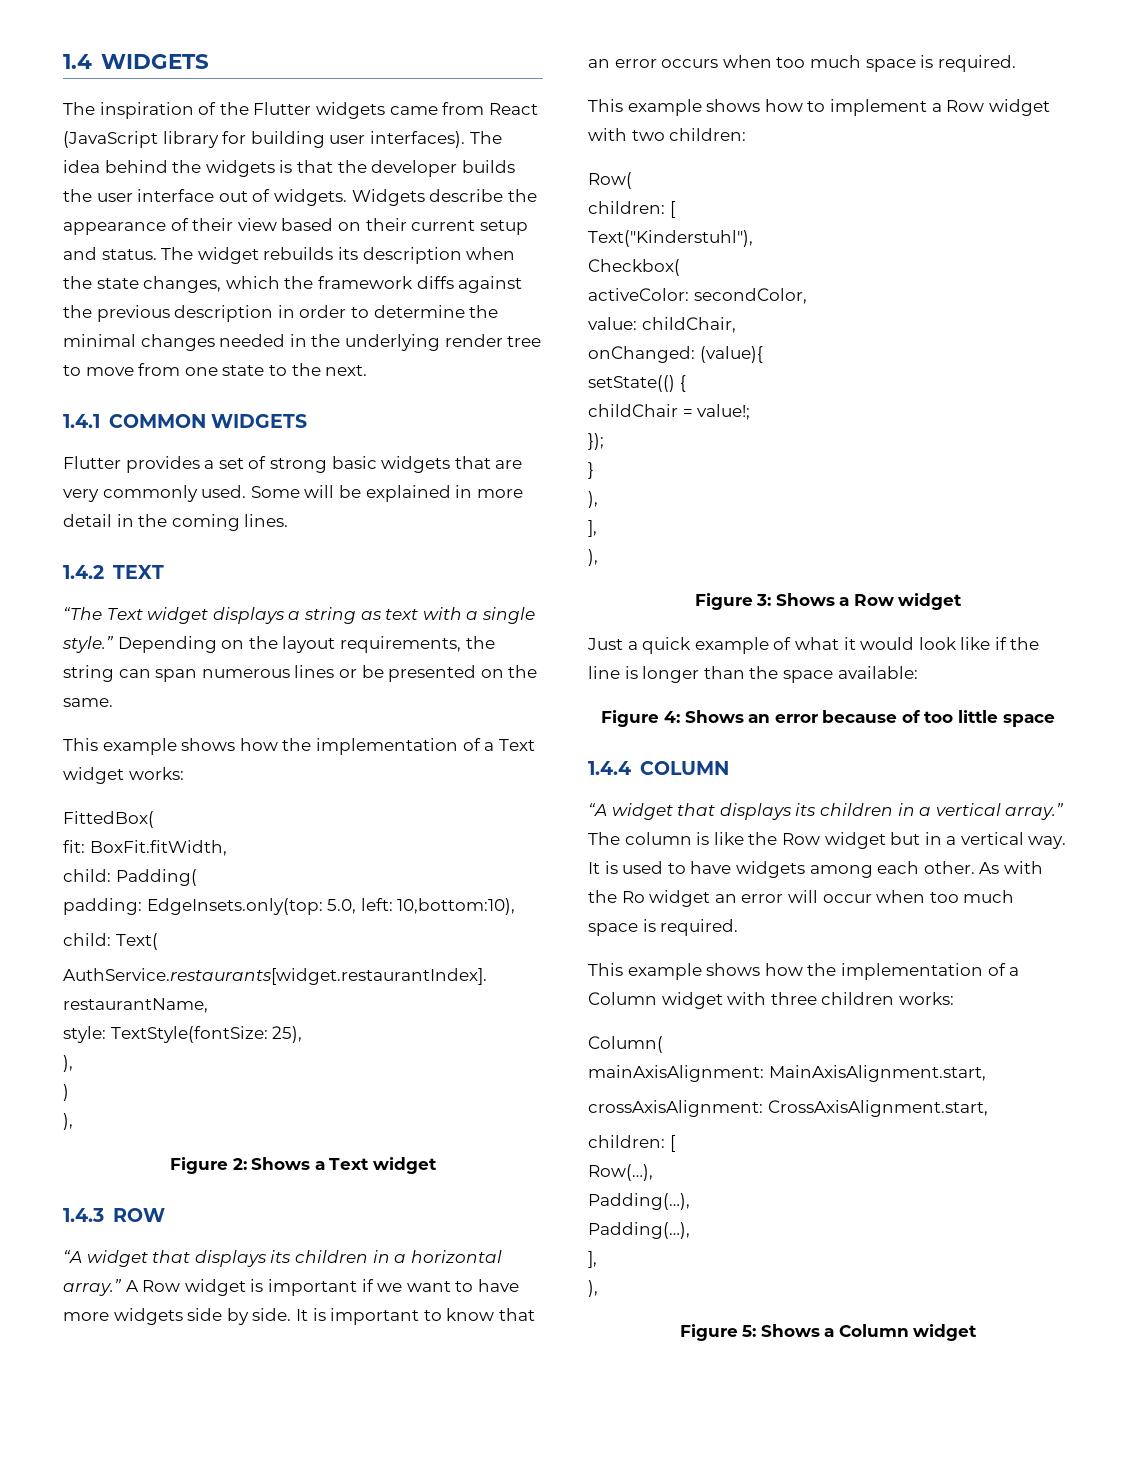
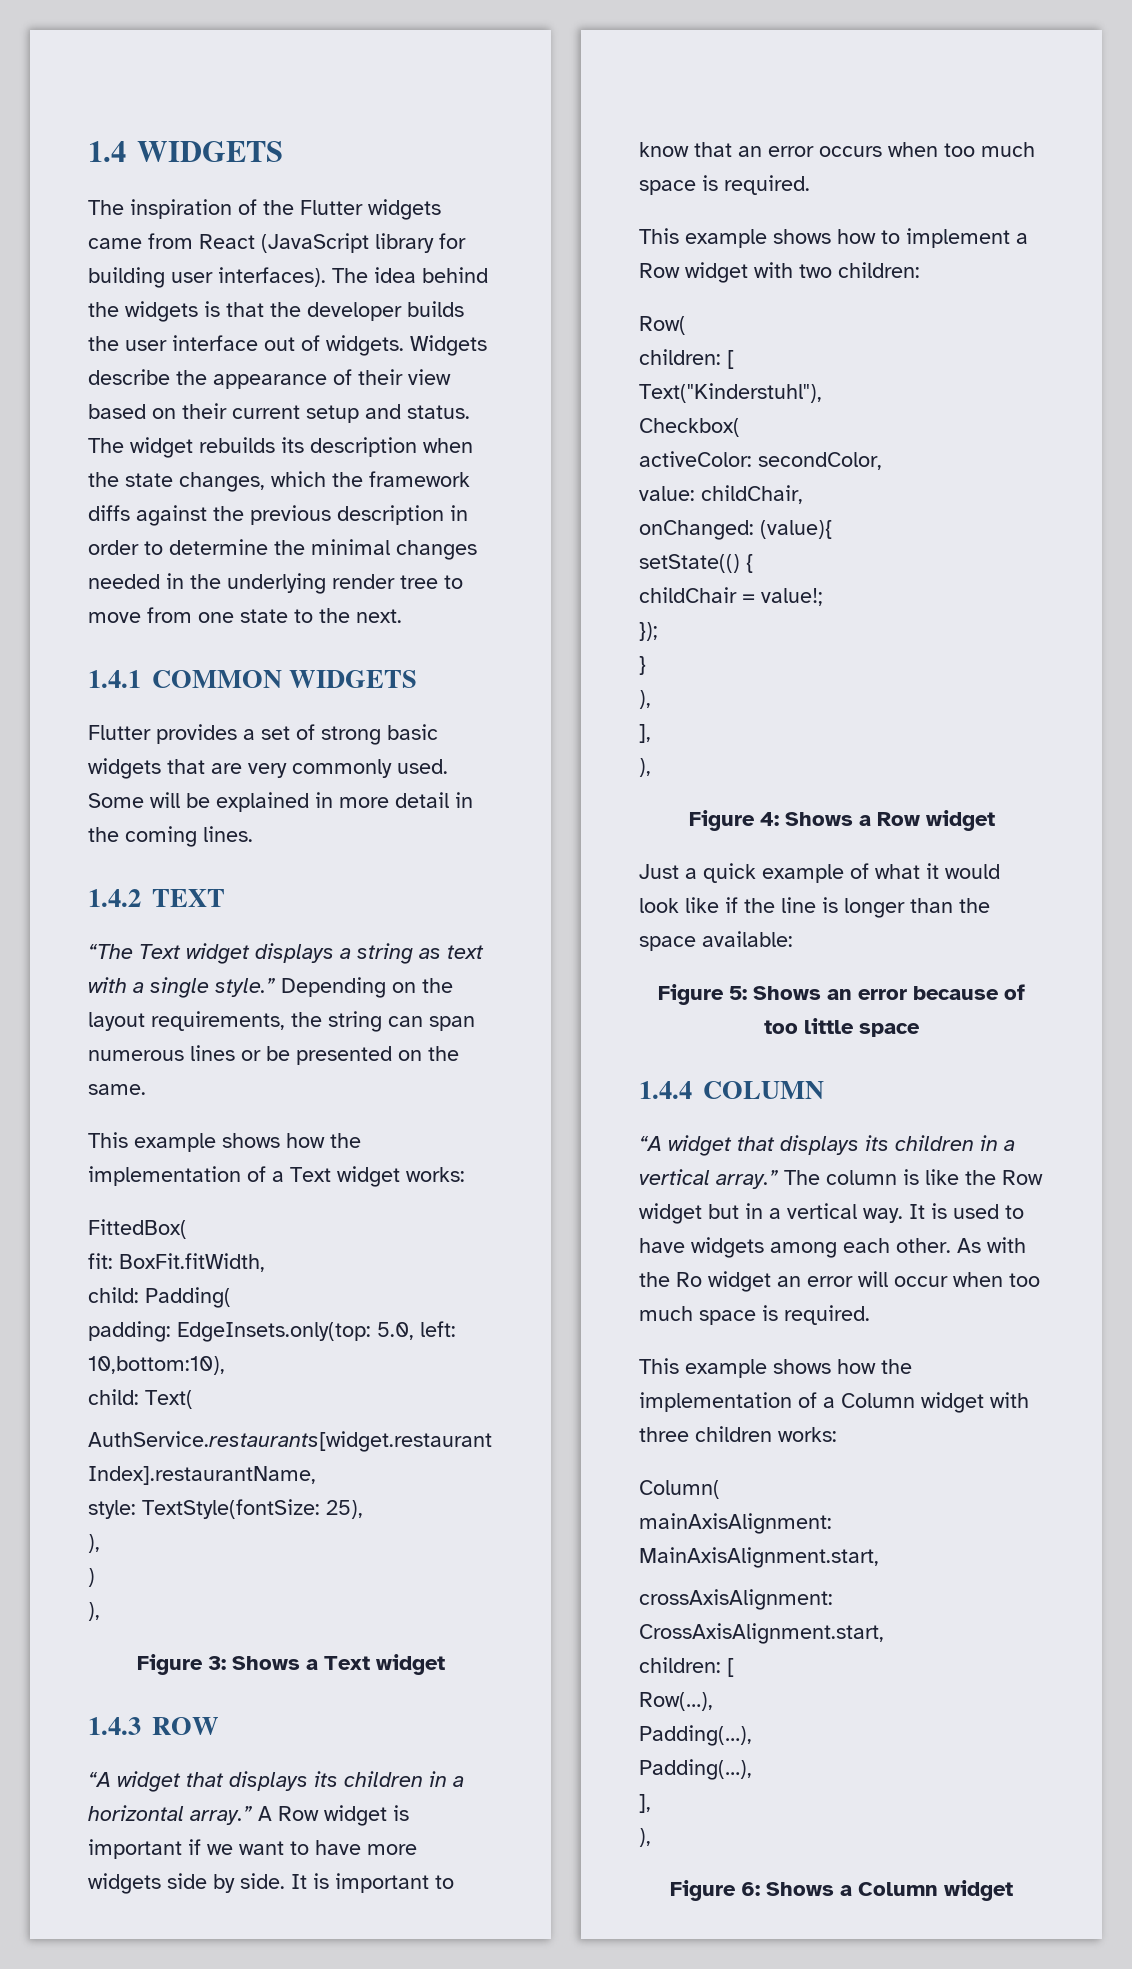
[232,1158,247,1170] 2: -> [207,1656,226,1670] 3:
[756,594,772,606] 3: -> [759,812,779,826] 4:
[663,711,680,723] 4: -> [729,986,747,1000] 5:
[742,1325,757,1337] 5: -> [741,1882,760,1896] 6:

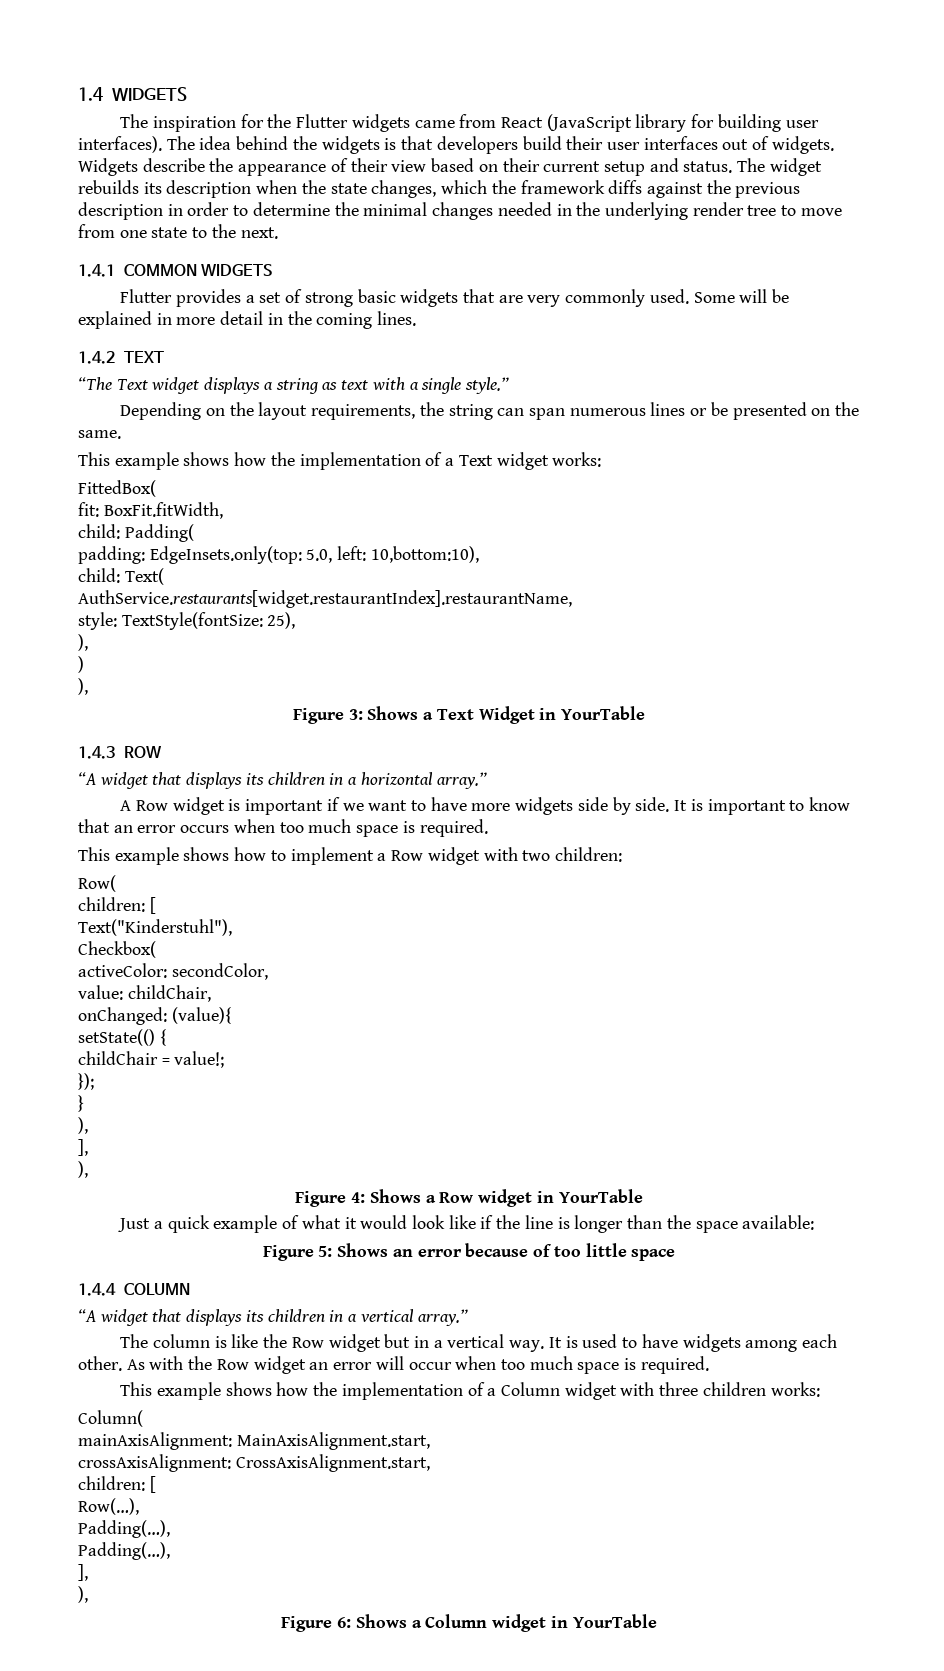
[238,199,257,215] of -> [240,114,264,128] for
[270,301,464,321] [88,335,258,351] the developer builds the user interface -> [436,136,718,154] developers build their user interfaces
(275, 987) none -> (509, 385) //
[375,1654,445,1675] widget -> [478,706,646,724] Widget in YourTable
(252, 1815) none -> (487, 780) //
(995, 820) none -> [536,1189,643,1203] in YourTable
(778, 1179) none -> (468, 1317) //
[676,1272,702,1287] Ro -> [216,1359,249,1370] Row
(1013, 1890) none -> [550,1614,657,1628] in YourTable

